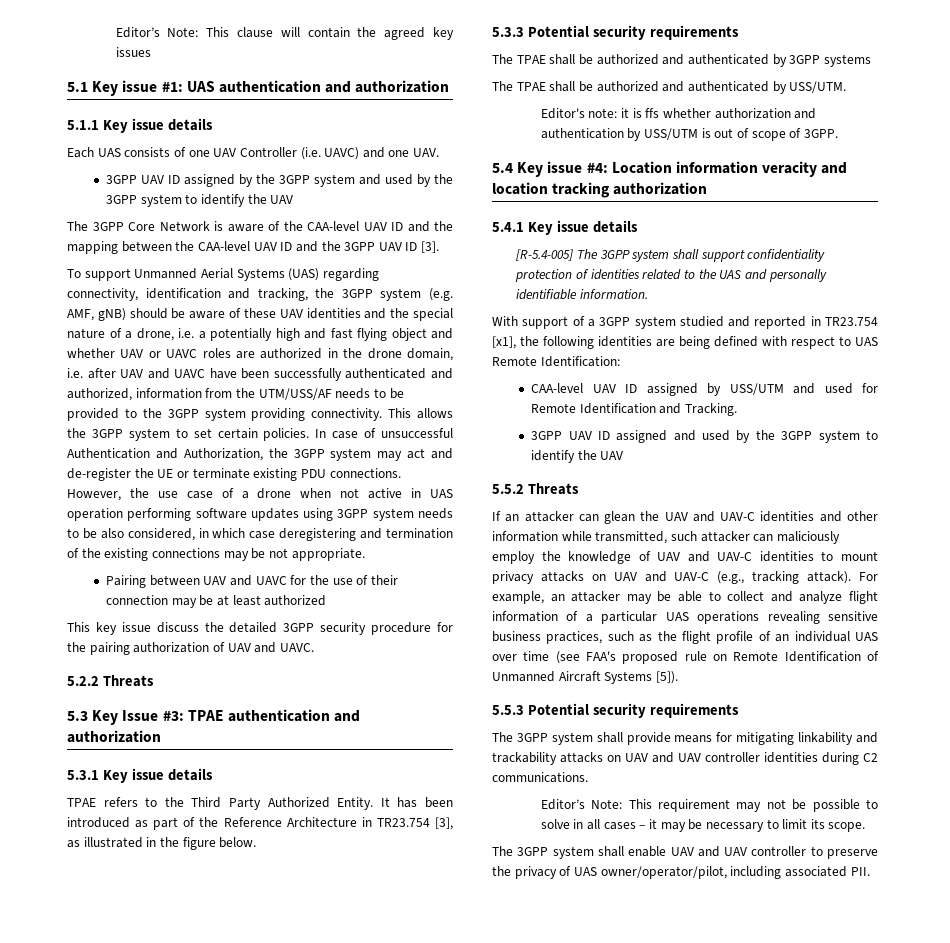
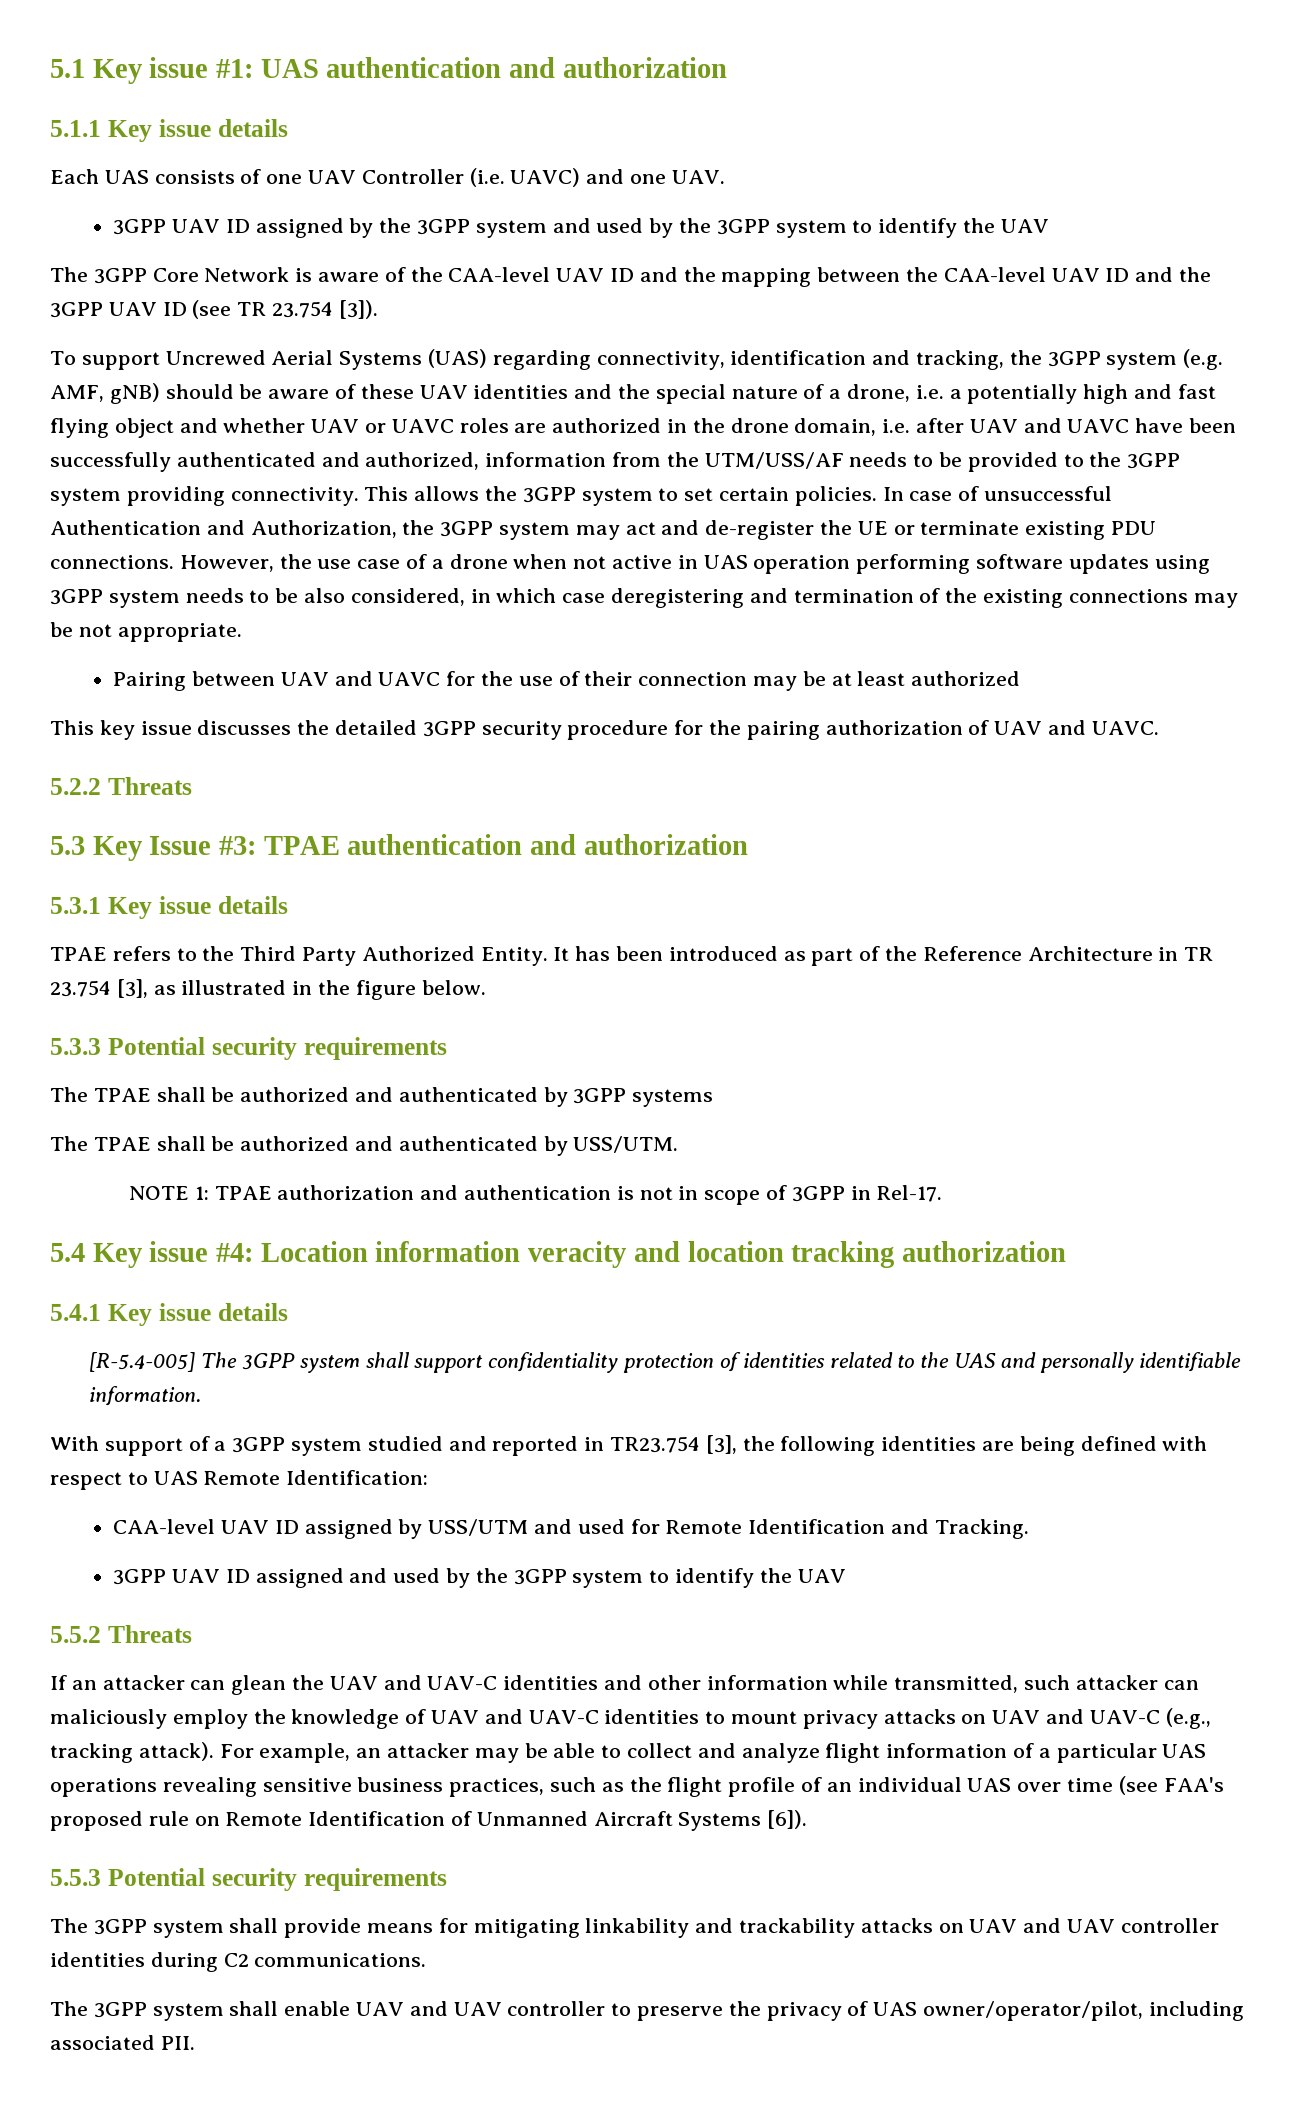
[115,27,455,40] [115,47,151,57] Editor’s Note: This clause will contain the agreed key issues // -> (50, 68) none
[421,241,440,253] [3]. -> [192,300,378,319] (see TR 23.754 [3]).
[134,268,198,279] Unmanned -> [165,350,266,365] Uncrewed
[156,622,199,633] discuss -> [197,720,292,735] discusses
[376,818,430,827] TR23.754 -> [1184,947,1214,961] [50,980,111,997] TR 23.754
[540,108,817,119] [540,128,838,141] Editor's note: it is ffs whether authorization and authentication by USS/UTM is out of scope of 3GPP. -> [128,1185,943,1205] NOTE 1: TPAE authorization and authentication is not in scope of 3GPP in Rel-17.
[492,336,516,349] [x1], -> [705,1435,737,1454] [3],
[655,671,678,684] [5]). -> [767,1810,808,1829] [6]).
[540,799,878,812] [540,819,866,832] // Editor’s Note: This requirement may not be possible to solve in all cases – it may be necessary to limit its scope. -> (427, 1960) none

